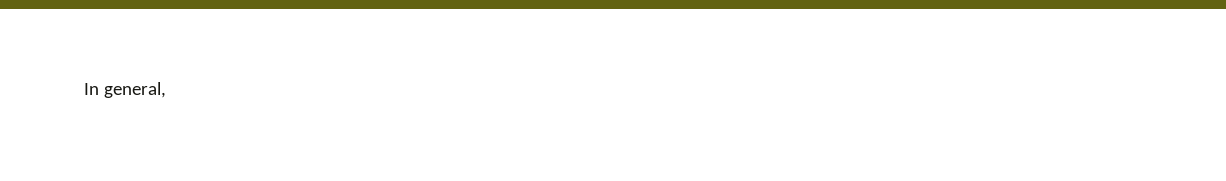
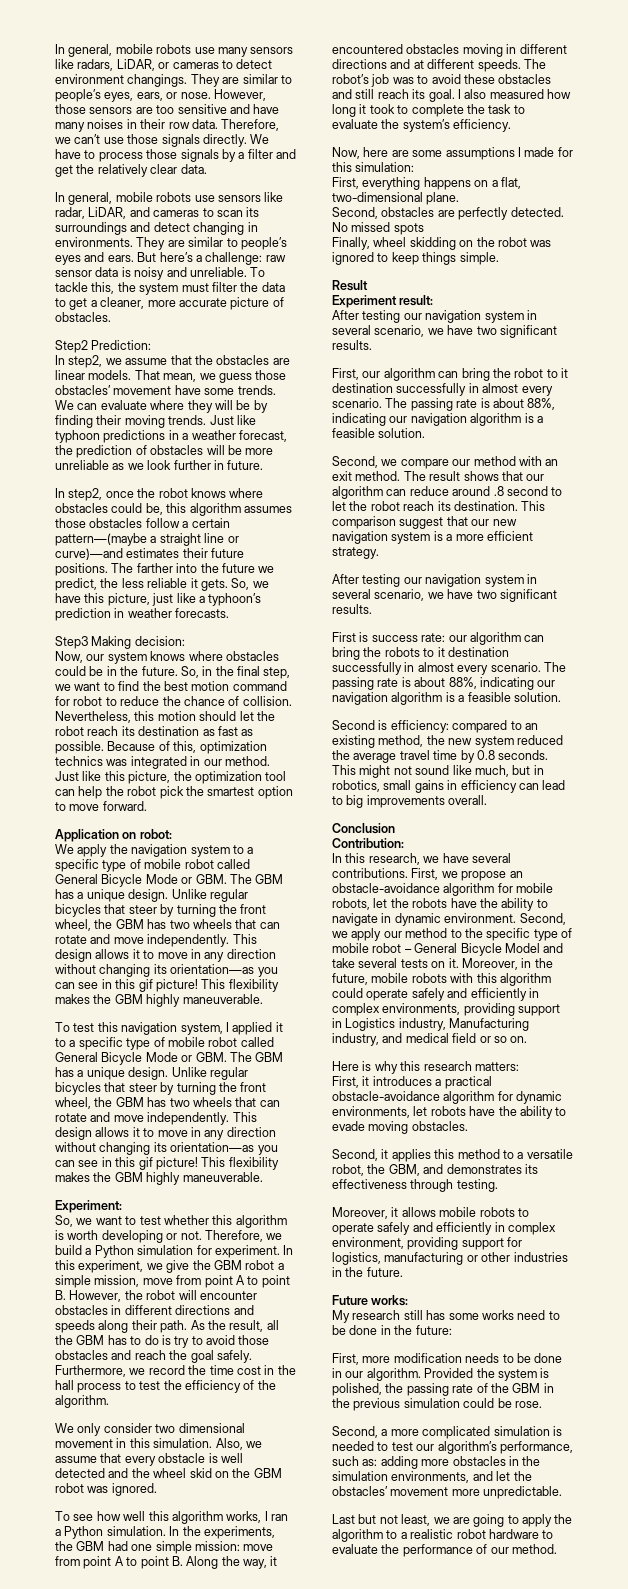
[84,82,166,98] In general, -> [55,44,294,57] [55,59,273,71] [55,74,292,87] [55,89,266,102] [55,104,280,114] [55,119,280,132] [55,134,270,147] [55,149,296,162] [55,164,207,177] [55,192,284,205] [55,207,260,219] [55,222,258,235] [55,237,287,250] [55,252,286,265] [55,267,266,280] [55,282,285,295] [55,297,284,310] [55,312,111,322] [55,340,152,353] [55,355,290,368] [55,370,287,383] [55,385,276,395] [55,400,268,413] [55,415,256,428] [55,430,287,443] [55,445,274,458] [55,460,264,470] [55,488,264,501] [55,503,292,516] [55,518,230,528] [55,533,239,546] [55,548,245,560] [55,563,275,576] [55,578,269,591] [55,593,262,606] [55,608,230,621] [55,636,185,649] [55,651,279,664] [55,666,291,679] [55,681,287,691] [55,696,292,706] [55,711,275,723] [55,726,254,736] [55,741,267,754] [55,756,270,769] [55,771,287,784] [55,786,293,799] [55,801,147,811] [55,829,172,842] [55,844,254,857] [55,859,250,872] [55,874,284,887] [55,889,248,902] [55,904,267,917] [55,919,280,931] [55,934,257,947] [55,949,276,962] [55,964,278,977] [55,979,279,992] [55,994,263,1007] [55,1022,283,1035] [55,1037,274,1050] [55,1052,284,1065] [55,1067,248,1080] [55,1082,267,1095] [55,1097,280,1109] [55,1112,257,1125] [55,1127,276,1140] [55,1142,278,1155] [55,1157,279,1170] [55,1172,263,1185] [55,1200,122,1213] [55,1215,287,1228] [55,1230,283,1243] [55,1245,294,1258] [55,1260,284,1273] [55,1275,290,1288] [55,1290,257,1302] [55,1305,254,1315] [55,1320,279,1333] [55,1335,270,1348] [55,1350,252,1363] [55,1365,296,1377] [55,1380,276,1393] [55,1395,109,1408] [55,1423,245,1436] [55,1438,262,1450] [55,1453,243,1466] [55,1468,282,1478] [55,1483,157,1496] [55,1511,288,1524] [55,1526,275,1539] [55,1541,274,1554] [55,1556,278,1569] [332,44,567,57] [332,59,546,72] [332,74,552,87] [332,89,571,102] [332,104,525,117] [332,119,512,132] [332,147,573,160] [332,162,415,172] [332,177,521,190] [332,192,460,205] [332,207,564,220] [332,222,424,235] [332,237,552,250] [332,252,499,265] [332,280,368,291] [332,295,434,308] [332,310,537,323] [332,325,557,338] [332,340,372,350] [332,368,568,381] [332,383,553,396] [332,398,556,411] [332,413,543,426] [332,428,426,438] [332,456,559,469] [332,471,545,481] [332,486,563,499] [332,501,546,511] [332,516,517,529] [332,531,533,544] [332,547,379,559] [332,574,537,587] [332,589,557,602] [332,604,372,614] [332,632,545,645] [332,647,509,660] [332,662,566,675] [332,677,556,690] [332,692,561,705] [332,720,538,733] [332,735,563,748] [332,750,549,763] [332,765,544,778] [332,780,566,793] [332,795,488,808] [332,823,395,834] [332,838,404,848] [332,853,511,865] [332,868,523,881] [332,883,554,896] [332,898,548,911] [332,913,566,926] [332,928,572,941] [332,943,564,956] [332,958,553,970] [332,973,551,986] [332,988,539,1001] [332,1003,561,1016] [332,1018,530,1031] [332,1033,528,1046] [332,1061,519,1074] [332,1076,492,1089] [332,1091,563,1104] [332,1106,567,1119] [332,1121,468,1134] [332,1149,573,1162] [332,1164,538,1176] [332,1179,498,1192] [332,1207,529,1219] [332,1222,556,1235] [332,1237,523,1250] [332,1252,568,1265] [332,1267,403,1277] [332,1295,409,1306] [332,1310,560,1323] [332,1325,452,1335] [332,1353,563,1365] [332,1368,550,1381] [332,1383,554,1396] [332,1398,542,1411] [332,1426,562,1439] [332,1441,573,1454] [332,1456,541,1469] [332,1471,532,1483] [332,1486,563,1499] [332,1514,573,1527] [332,1529,554,1542] [332,1544,557,1557] In general, mobile robots use many sensors like radars, LiDAR, or cameras to detect environment changings. They are similar to people’s eyes, ears, or nose. However, those sensors are too sensitive and have many noises in their row data. Therefore, we can’t use those signals directly. We have to process those signals by a filter and get the relatively clear data. // In general, mobile robots use sensors like radar, LiDAR, and cameras to scan its surroundings and detect changing in environments. They are similar to people’s eyes and ears. But here’s a challenge: raw sensor data is noisy and unreliable. To tackle this, the system must filter the data to get a cleaner, more accurate picture of obstacles. // Step2 Prediction: // In step2, we assume that the obstacles are linear models. That mean, we guess those obstacles’ movement have some trends. We can evaluate where they will be by finding their moving trends. Just like typhoon predictions in a weather forecast, the prediction of obstacles will be more unreliable as we look further in future. // In step2, once the robot knows where obstacles could be, this algorithm assumes those obstacles follow a certain pattern—(maybe a straight line or curve)—and estimates their future positions. The farther into the future we predict, the less reliable it gets. So, we have this picture, just like a typhoon’s prediction in weather forecasts. // Step3 Making decision: // Now, our system knows where obstacles could be in the future. So, in the final step, we want to find the best motion command for robot to reduce the chance of collision. Nevertheless, this motion should let the robot reach its destination as fast as possible. Because of this, optimization technics was integrated in our method. Just like this picture, the optimization tool can help the robot pick the smartest option to move forward. // Application on robot: // We apply the navigation system to a specific type of mobile robot called General Bicycle Mode or GBM. The GBM has a unique design. Unlike regular bicycles that steer by turning the front wheel, the GBM has two wheels that can rotate and move independently. This design allows it to move in any direction without changing its orientation—as you can see in this gif picture! This flexibility makes the GBM highly maneuverable. // To test this navigation system, I applied it to a specific type of mobile robot called General Bicycle Mode or GBM. The GBM has a unique design. Unlike regular bicycles that steer by turning the front wheel, the GBM has two wheels that can rotate and move independently. This design allows it to move in any direction without changing its orientation—as you can see in this gif picture! This flexibility makes the GBM highly maneuverable. // Experiment: // So, we want to test whether this algorithm is worth developing or not. Therefore, we build a Python simulation for experiment. In this experiment, we give the GBM robot a simple mission, move from point A to point B. However, the robot will encounter obstacles in different directions and speeds along their path. As the result, all the GBM has to do is try to avoid those obstacles and reach the goal safely. Furthermore, we record the time cost in the hall process to test the efficiency of the algorithm. // We only consider two dimensional movement in this simulation. Also, we assume that every obstacle is well detected and the wheel skid on the GBM robot was ignored. // To see how well this algorithm works, I ran a Python simulation. In the experiments, the GBM had one simple mission: move from point A to point B. Along the way, it encountered obstacles moving in different directions and at different speeds. The robot’s job was to avoid these obstacles and still reach its goal. I also measured how long it took to complete the task to evaluate the system’s efficiency. // Now, here are some assumptions I made for this simulation: // First, everything happens on a flat, two-dimensional plane. // Second, obstacles are perfectly detected. No missed spots // Finally, wheel skidding on the robot was ignored to keep things simple. // Result // Experiment result: // After testing our navigation system in several scenario, we have two significant results. // First, our algorithm can bring the robot to it destination successfully in almost every scenario. The passing rate is about 88%, indicating our navigation algorithm is a feasible solution. // Second, we compare our method with an exit method. The result shows that our algorithm can reduce around .8 second to let the robot reach its destination. This comparison suggest that our new navigation system is a more efficient strategy. // After testing our navigation system in several scenario, we have two significant results. // First is success rate: our algorithm can bring the robots to it destination successfully in almost every scenario. The passing rate is about 88%, indicating our navigation algorithm is a feasible solution. // Second is efficiency: compared to an existing method, the new system reduced the average travel time by 0.8 seconds. This might not sound like much, but in robotics, small gains in efficiency can lead to big improvements overall. // Conclusion // Contribution: // In this research, we have several contributions. First, we propose an obstacle-avoidance algorithm for mobile robots, let the robots have the ability to navigate in dynamic environment. Second, we apply our method to the specific type of mobile robot – General Bicycle Model and take several tests on it. Moreover, in the future, mobile robots with this algorithm could operate safely and efficiently in complex environments, providing support in Logistics industry, Manufacturing industry, and medical field or so on. // Here is why this research matters: // First, it introduces a practical obstacle-avoidance algorithm for dynamic environments, let robots have the ability to evade moving obstacles. // Second, it applies this method to a versatile robot, the GBM, and demonstrates its effectiveness through testing. // Moreover, it allows mobile robots to operate safely and efficiently in complex environment, providing support for logistics, manufacturing or other industries in the future. // Future works: // My research still has some works need to be done in the future: // First, more modification needs to be done in our algorithm. Provided the system is polished, the passing rate of the GBM in the previous simulation could be rose. // Second, a more complicated simulation is needed to test our algorithm’s performance, such as: adding more obstacles in the simulation environments, and let the obstacles’ movement more unpredictable. // Last but not least, we are going to apply the algorithm to a realistic robot hardware to evaluate the performance of our method.

